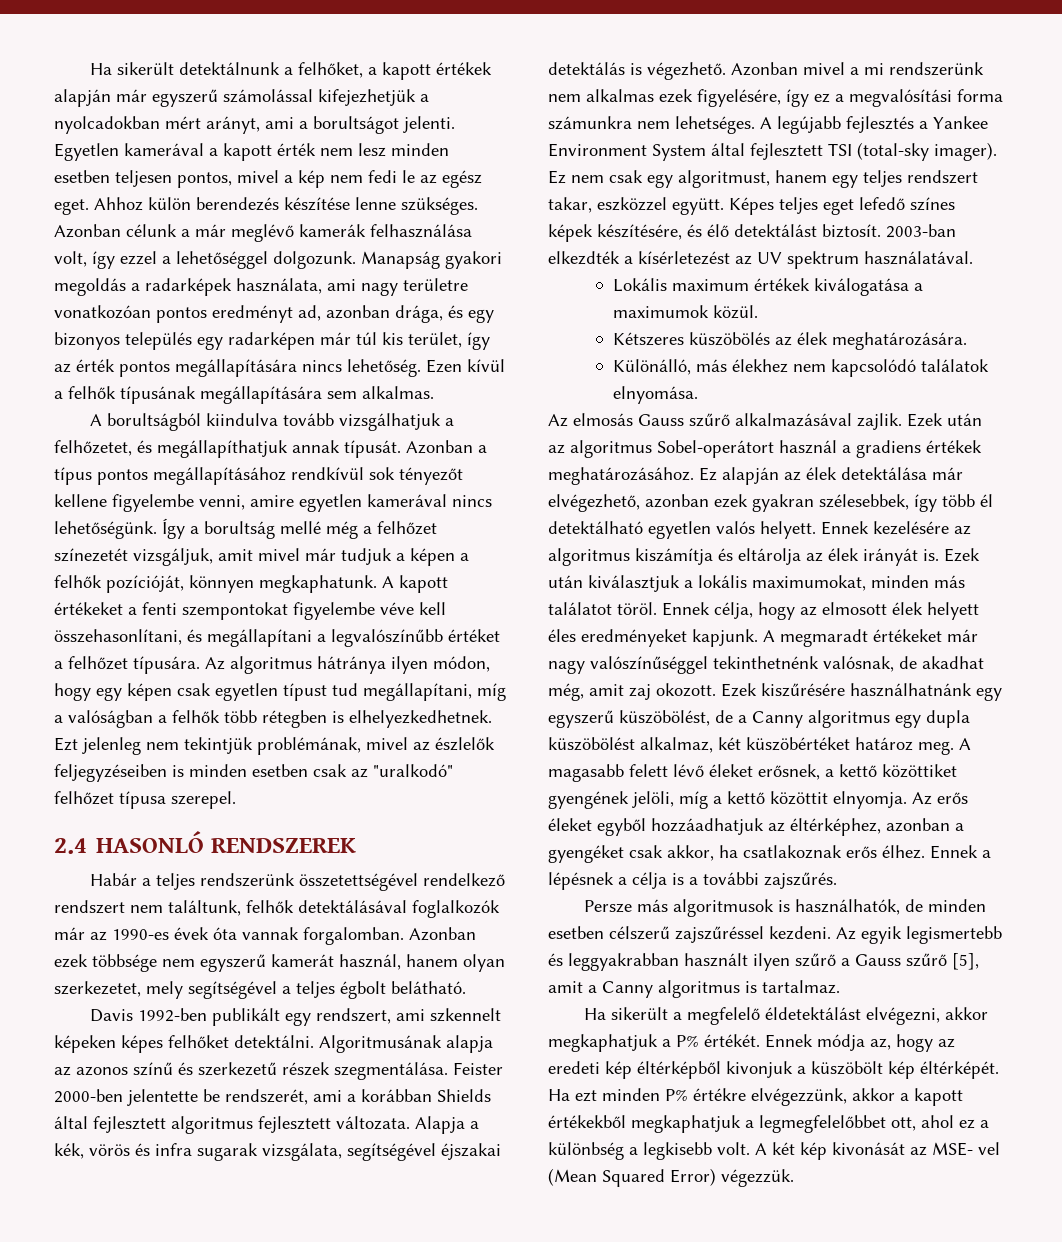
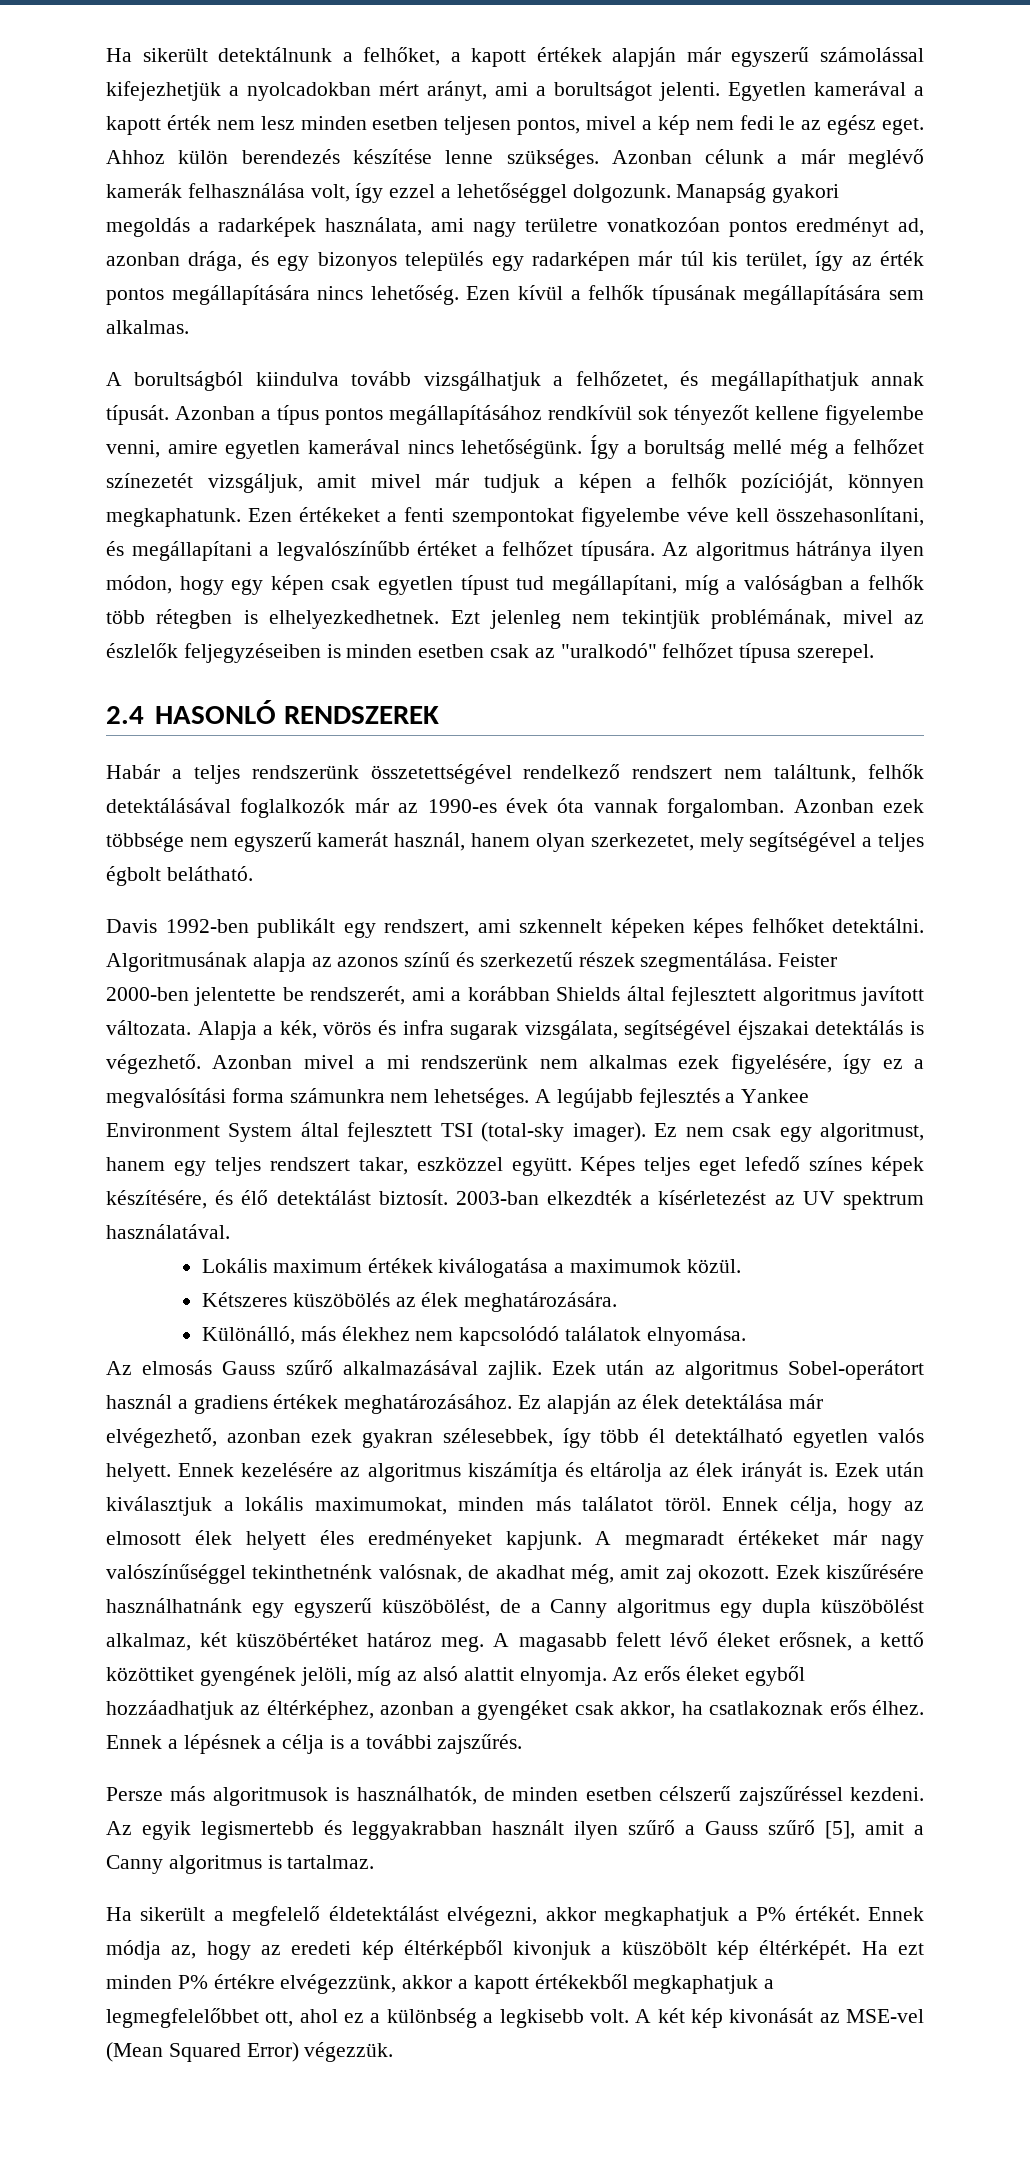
[382,575,448,593] A kapott -> [248,508,293,522] Ezen
[258,1116,331,1133] fejlesztett -> [861,986,924,1006] javított
[713,791,828,805] a kettő közöttit -> [397,1666,514,1681] az alsó alattit
[932,1142,1000,1156] MSE- vel -> [846,2009,924,2023] MSE-vel

